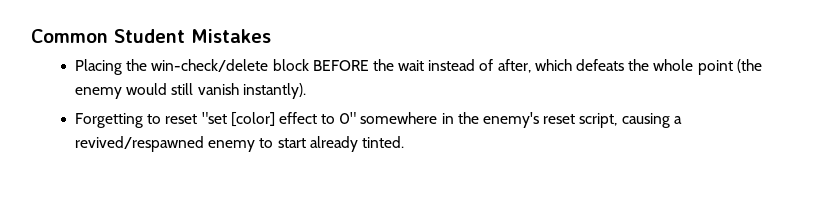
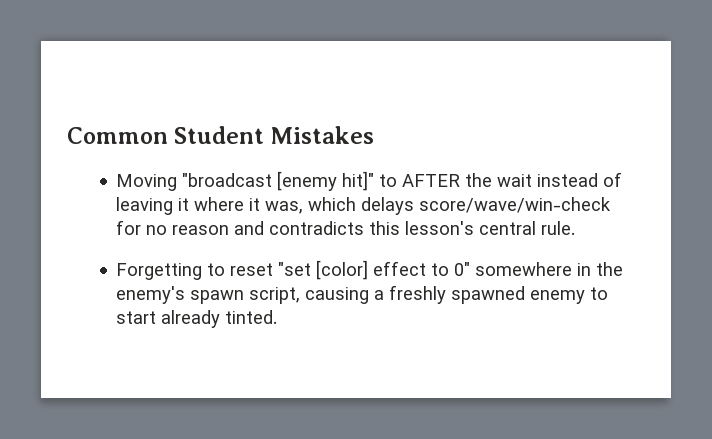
[75,59,762,75] [75,83,306,99] Placing the win-check/delete block BEFORE the wait instead of after, which defeats the whole point (the enemy would still vanish instantly). -> [116,171,623,191] [116,197,612,215] [116,220,576,235] Moving "broadcast [enemy hit]" to AFTER the wait instead of leaving it where it was, which delays score/wave/win-check for no reason and contradicts this lesson's central rule.
[543,114,576,124] reset -> [190,290,245,304] spawn
[75,136,205,152] revived/respawned -> [389,285,526,304] freshly spawned

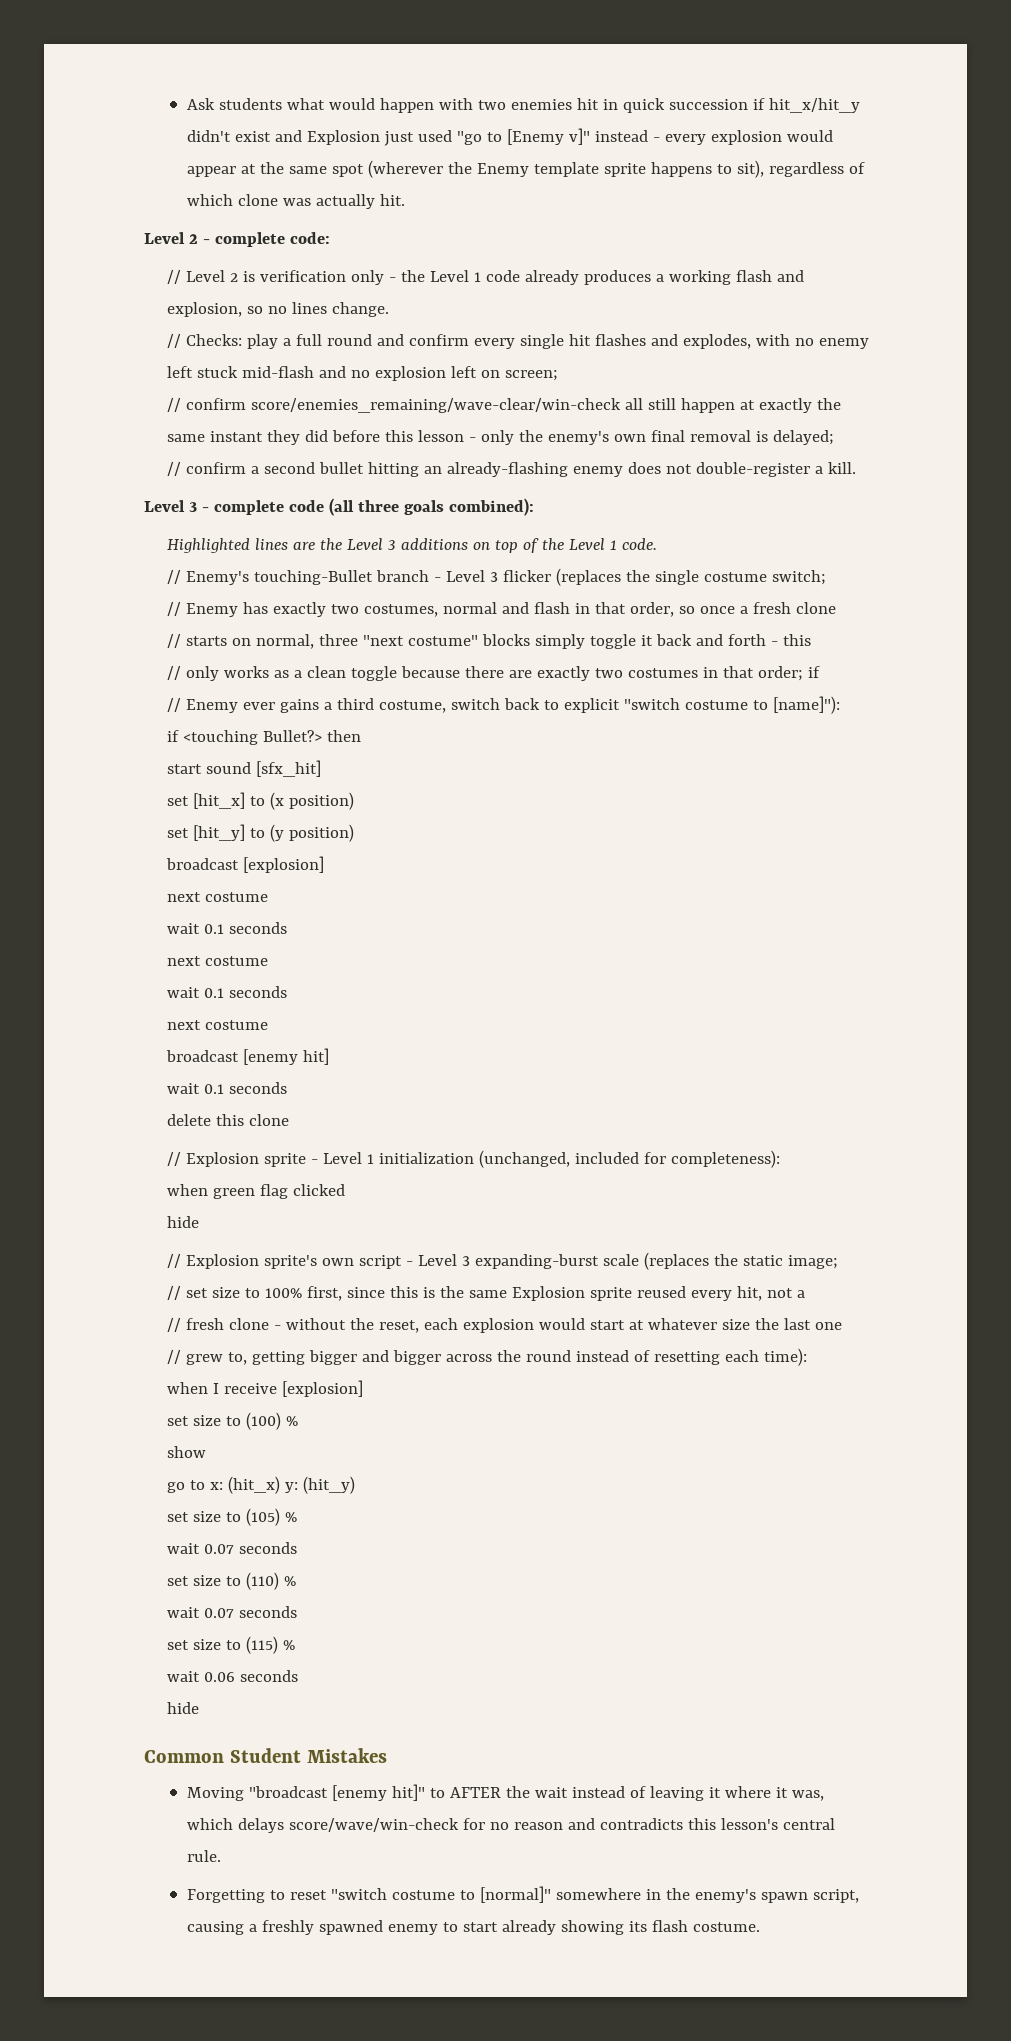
(67, 135) none -> [187,98,861,113] [187,128,834,146] [187,160,866,178] [187,194,406,209] [144,232,330,247] [166,270,804,285] [166,302,389,317] [166,334,869,349] [166,366,558,381] [166,398,841,413] [166,430,834,445] [166,462,856,477] [144,498,534,516] [166,538,657,553] [166,568,826,586] [166,602,836,617] [166,634,811,649] [166,666,820,681] [166,696,840,714] [166,730,361,745] [166,760,321,777] [166,792,354,810] [166,824,354,842] [165,856,324,873] [166,892,268,902] [166,922,287,934] [166,956,268,966] [166,986,287,998] [166,1020,268,1030] [165,1048,329,1065] [166,1082,287,1094] [166,1114,289,1126] [166,1150,780,1168] [166,1184,345,1199] [166,1216,199,1228] [166,1252,838,1270] [166,1286,805,1301] [166,1318,842,1333] [166,1348,807,1366] [166,1380,363,1397] [166,1412,298,1430] [166,1446,206,1458] [166,1476,355,1494] [166,1508,297,1526] [166,1542,297,1554] [166,1572,296,1590] [166,1606,297,1618] [166,1636,295,1654] [166,1670,298,1682] [166,1702,199,1714] Ask students what would happen with two enemies hit in quick succession if hit_x/hit_y didn't exist and Explosion just used "go to [Enemy v]" instead - every explosion would appear at the same spot (wherever the Enemy template sprite happens to sit), regardless of which clone was actually hit. // Level 2 - complete code: // // Level 2 is verification only - the Level 1 code already produces a working flash and explosion, so no lines change. // // Checks: play a full round and confirm every single hit flashes and explodes, with no enemy left stuck mid-flash and no explosion left on screen; // // confirm score/enemies_remaining/wave-clear/win-check all still happen at exactly the same instant they did before this lesson - only the enemy's own final removal is delayed; // // confirm a second bullet hitting an already-flashing enemy does not double-register a kill. // Level 3 - complete code (all three goals combined): // Highlighted lines are the Level 3 additions on top of the Level 1 code. // // Enemy's touching-Bullet branch - Level 3 flicker (replaces the single costume switch; // // Enemy has exactly two costumes, normal and flash in that order, so once a fresh clone // // starts on normal, three "next costume" blocks simply toggle it back and forth - this // // only works as a clean toggle because there are exactly two costumes in that order; if // // Enemy ever gains a third costume, switch back to explicit "switch costume to [name]"): // if <touching Bullet?> then // start sound [sfx_hit] // set [hit_x] to (x position) // set [hit_y] to (y position) // broadcast [explosion] // next costume // wait 0.1 seconds // next costume // wait 0.1 seconds // next costume // broadcast [enemy hit] // wait 0.1 seconds // delete this clone // // Explosion sprite - Level 1 initialization (unchanged, included for completeness): // when green flag clicked // hide // // Explosion sprite's own script - Level 3 expanding-burst scale (replaces the static image; // // set size to 100% first, since this is the same Explosion sprite reused every hit, not a // // fresh clone - without the reset, each explosion would start at whatever size the last one // // grew to, getting bigger and bigger across the round instead of resetting each time): // when I receive [explosion] // set size to (100) % // show // go to x: (hit_x) y: (hit_y) // set size to (105) % // wait 0.07 seconds // set size to (110) % // wait 0.07 seconds // set size to (115) % // wait 0.06 seconds // hide //
[278,260,471,280] "set [color] effect to 0" -> [331,1886,552,1903] "switch costume to [normal]"
[225,310,278,324] tinted. -> [561,1920,761,1935] showing its flash costume.

